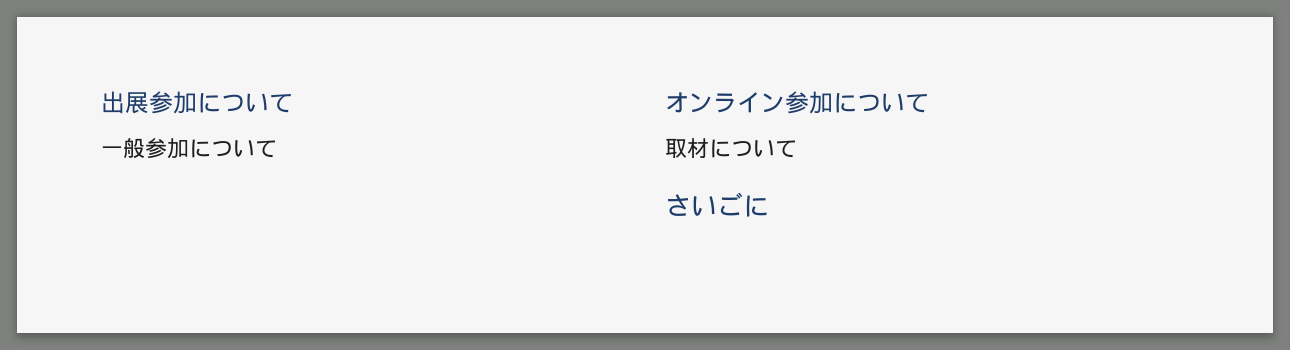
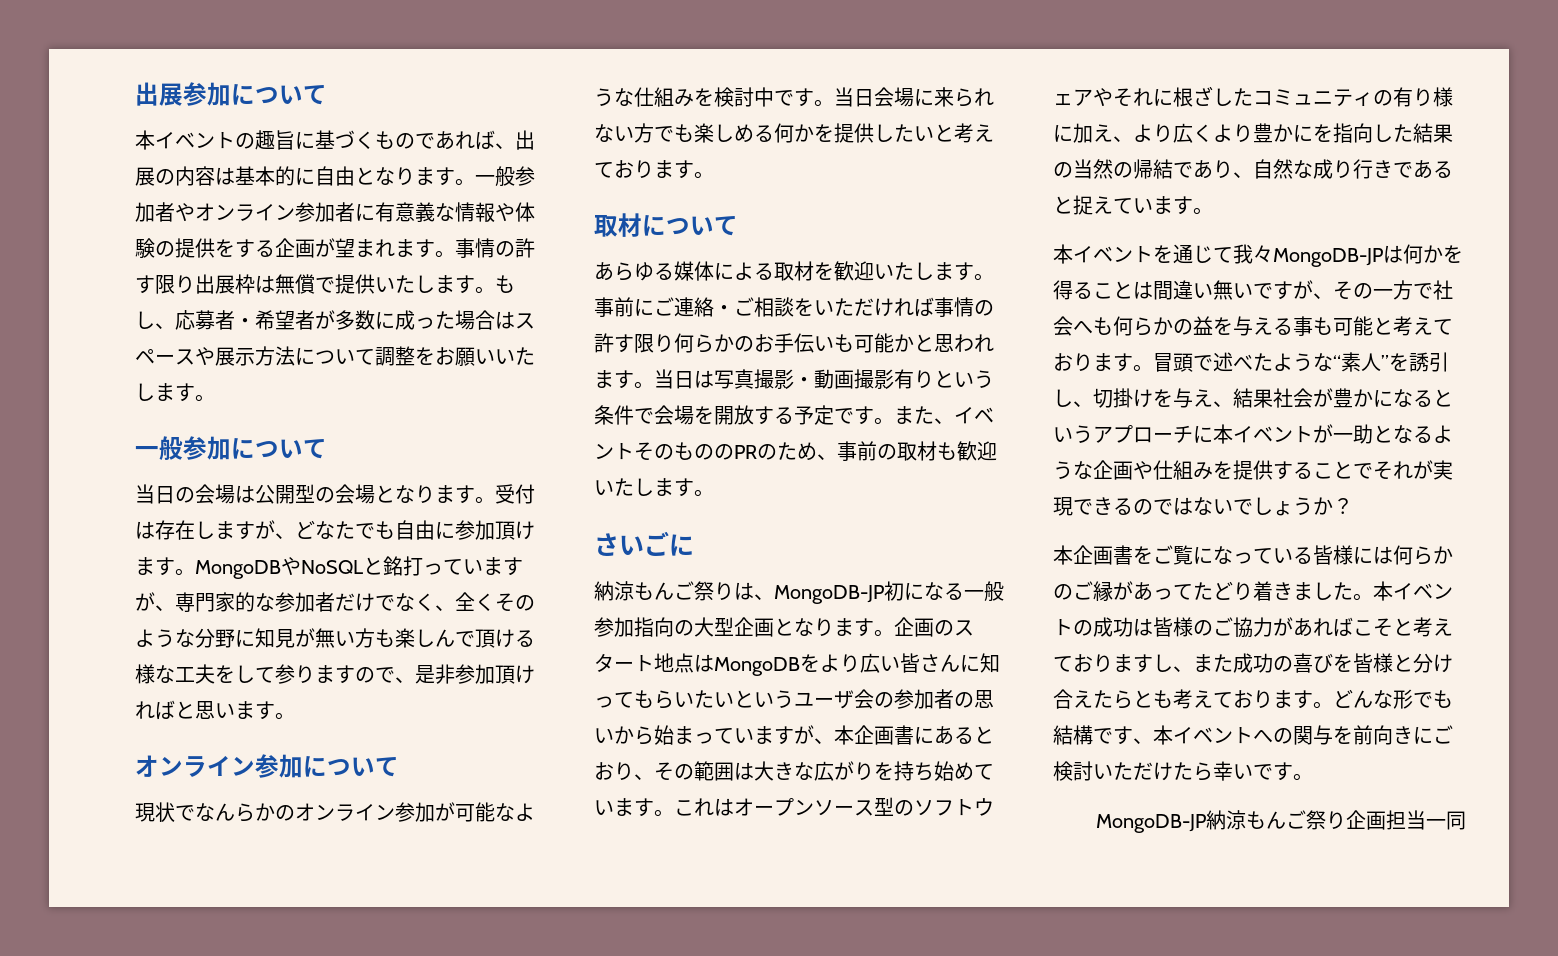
[101,138,277,159] 一般参加について -> [135,130,535,150] [135,166,535,186] [135,202,535,223] [135,238,535,259] [135,274,515,294] [135,310,535,330] [135,346,535,366] [135,383,215,402] [135,436,327,460] [135,484,535,504] [135,520,535,540] [135,556,523,579] [135,592,535,612] [135,628,535,648] [135,664,535,684] [135,700,295,720] 本イベントの趣旨に基づくものであれば、出展の内容は基本的に自由となります。一般参加者やオンライン参加者に有意義な情報や体験の提供をする企画が望まれます。事情の許す限り出展枠は無償で提供いたします。もし、応募者・希望者が多数に成った場合はスペースや展示方法について調整をお願いいたします。 // 一般参加について // 当日の会場は公開型の会場となります。受付は存在しますが、どなたでも自由に参加頂けます。MongoDBやNoSQLと銘打っていますが、専門家的な参加者だけでなく、全くそのような分野に知見が無い方も楽しんで頂ける様な工夫をして参りますので、是非参加頂ければと思います。
[665,138,797,158] [665,192,769,217] 取材について // さいごに -> [135,802,535,822] [594,87,994,107] [594,123,994,143] [594,160,714,179] [594,213,738,237] [594,261,994,281] [594,297,994,317] [594,333,994,353] [594,369,994,389] [594,405,994,425] [594,441,997,461] [594,478,714,497] [594,531,694,556] [594,581,1004,604] [594,617,974,637] [594,653,1000,676] [594,689,994,709] [594,725,994,745] [594,761,994,781] [594,797,994,817] [1053,86,1453,107] [1053,123,1453,143] [1053,159,1453,179] [1053,195,1213,215] [1053,244,1463,267] [1053,280,1453,300] [1053,316,1453,336] [1053,352,1449,372] [1053,388,1453,408] [1053,424,1453,444] [1053,460,1453,480] [1053,497,1353,516] [1053,545,1453,565] [1053,581,1453,601] [1053,617,1453,638] [1053,653,1453,673] [1053,689,1453,709] [1053,725,1453,745] [1053,761,1313,781] [1096,810,1466,833] 現状でなんらかのオンライン参加が可能なような仕組みを検討中です。当日会場に来られない方でも楽しめる何かを提供したいと考えております。 // 取材について // あらゆる媒体による取材を歓迎いたします。事前にご連絡・ご相談をいただければ事情の許す限り何らかのお手伝いも可能かと思われます。当日は写真撮影・動画撮影有りという条件で会場を開放する予定です。また、イベントそのもののPRのため、事前の取材も歓迎いたします。 // さいごに // 納涼もんご祭りは、MongoDB-JP初になる一般参加指向の大型企画となります。企画のスタート地点はMongoDBをより広い皆さんに知ってもらいたいというユーザ会の参加者の思いから始まっていますが、本企画書にあるとおり、その範囲は大きな広がりを持ち始めています。これはオープンソース型のソフトウェアやそれに根ざしたコミュニティの有り様に加え、より広くより豊かにを指向した結果の当然の帰結であり、自然な成り行きであると捉えています。 // 本イベントを通じて我々MongoDB-JPは何かを得ることは間違い無いですが、その一方で社会へも何らかの益を与える事も可能と考えております。冒頭で述べたような“素人”を誘引し、切掛けを与え、結果社会が豊かになるというアプローチに本イベントが一助となるような企画や仕組みを提供することでそれが実現できるのではないでしょうか？ // 本企画書をご覧になっている皆様には何らかのご縁があってたどり着きました。本イベントの成功は皆様のご協力があればこそと考えておりますし、また成功の喜びを皆様と分け合えたらとも考えております。どんな形でも結構です、本イベントへの関与を前向きにご検討いただけたら幸いです。 // MongoDB-JP納涼もんご祭り企画担当一同

